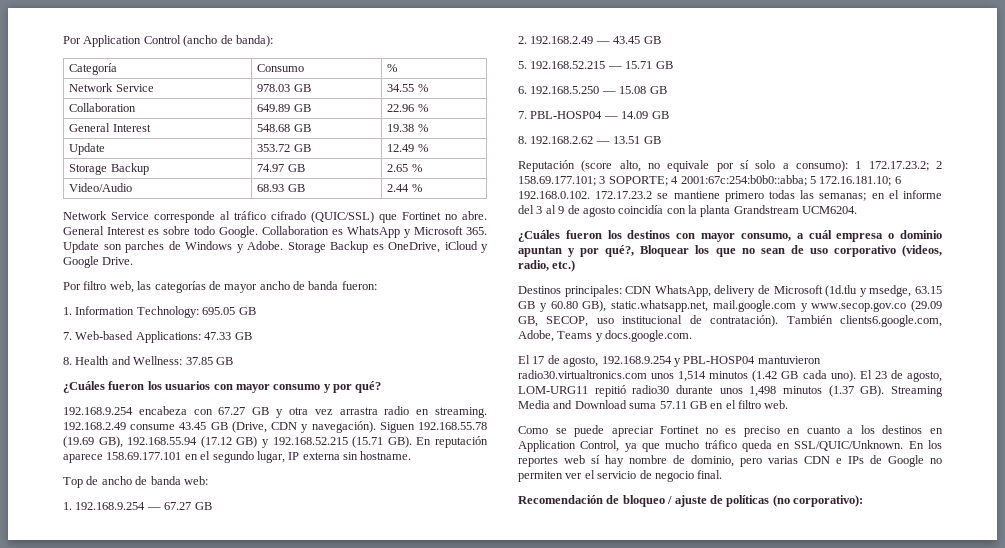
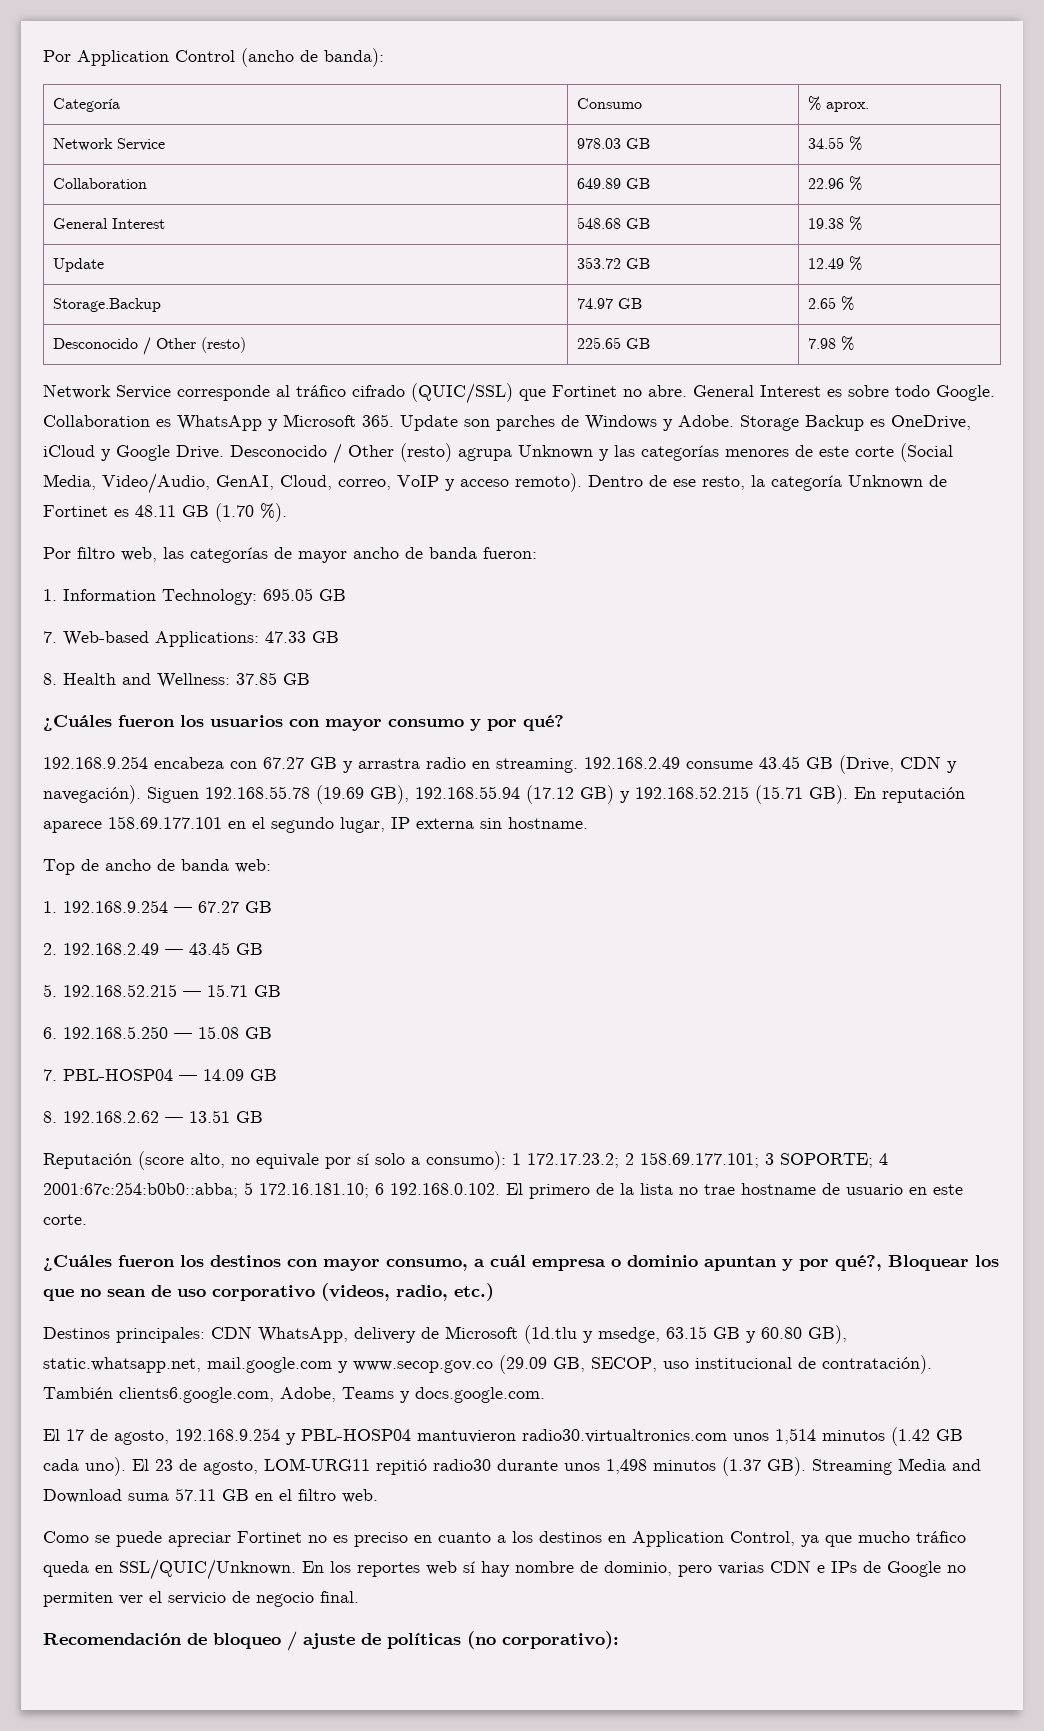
(398, 68) none -> [826,102,870,112] aprox.
[69,163,149,175] Storage Backup -> [53,298,162,312] Storage.Backup
[69,183,133,192] [257,184,305,192] [387,184,410,192] Video/Audio | 68.93 GB | 2.44 -> [53,337,247,355] [577,337,651,349] [808,338,837,349] Desconocido / Other (resto) | 225.65 GB | 7.98
(134, 261) none -> [230,443,953,464] [43,473,947,494] [43,503,287,522] Desconocido / Other (resto) agrupa Unknown y las categorías menores de este corte (Social Media, Video/Audio, GenAI, Cloud, correo, VoIP y acceso remoto). Dentro de ese resto, la categoría Unknown de Fortinet es 48.11 GB (1.70 %).
[288,407,333,415] otra vez -> (353, 767) none
[595,190,942,202] [518,205,858,217] 172.17.23.2 se mantiene primero todas las semanas; en el informe del 3 al 9 de agosto coincidía con la planta Grandstream UCM6204. -> [506,1183,963,1199] [43,1214,87,1225] El primero de la lista no trae hostname de usuario en este corte.

